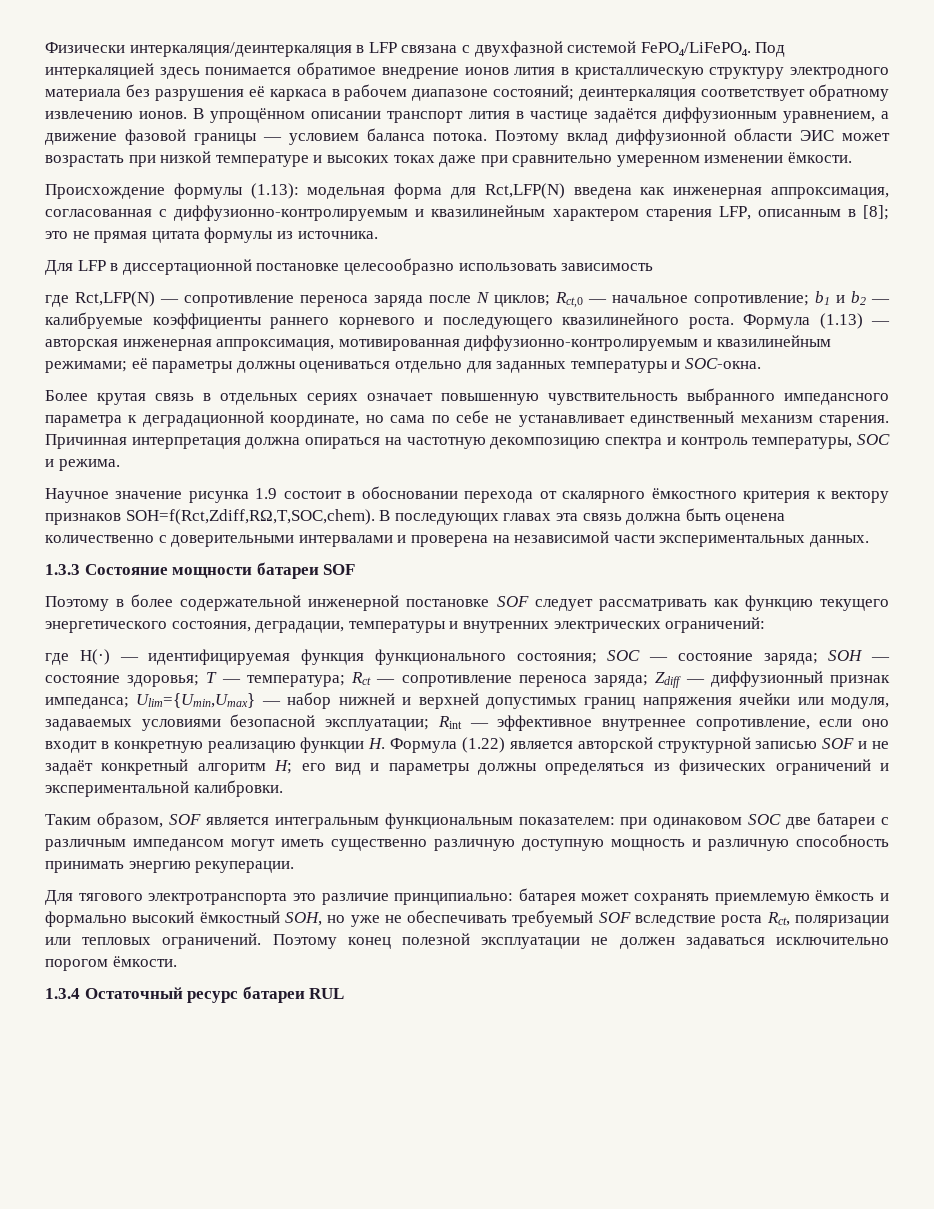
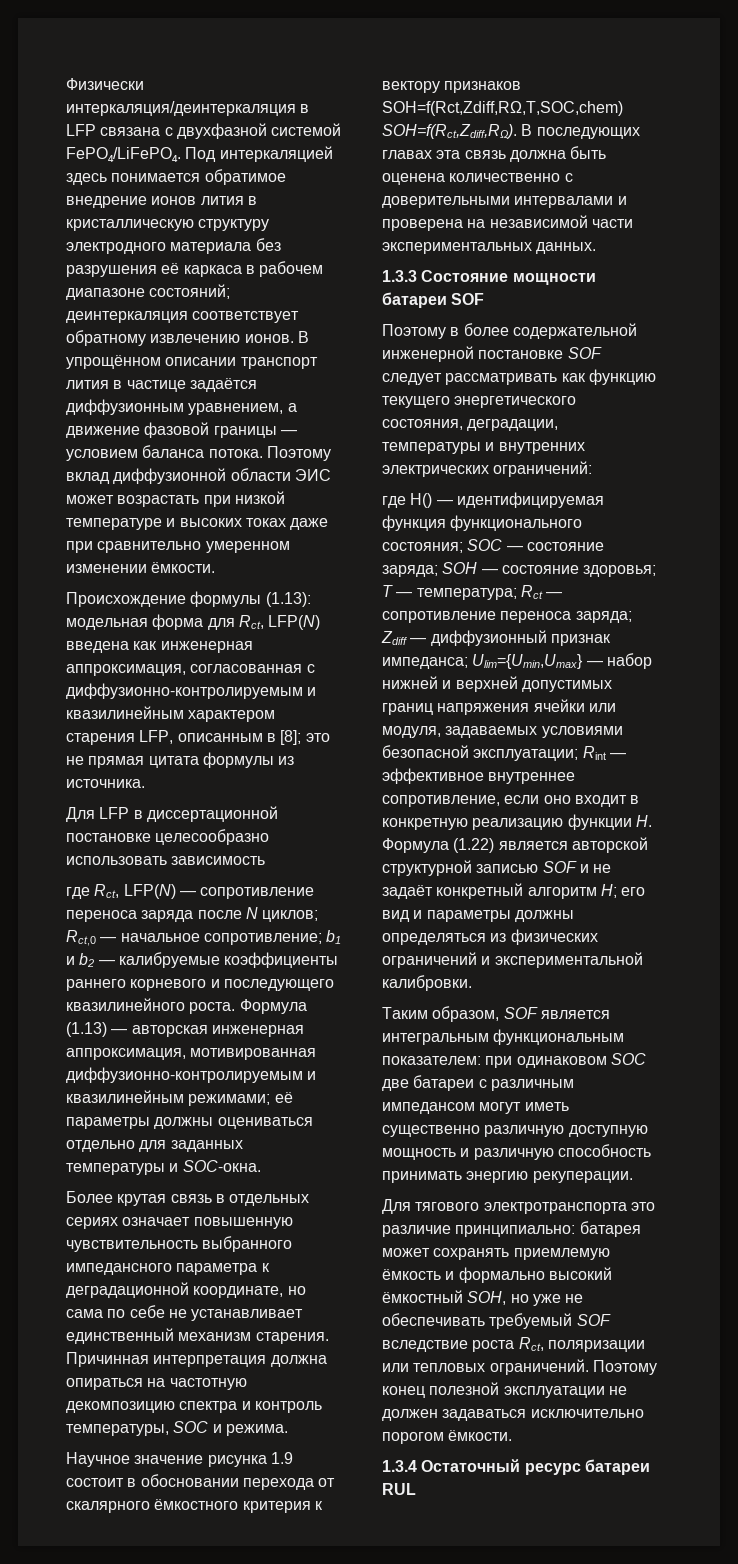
[484,183,565,199] Rct,LFP(N) -> [238,615,321,630] Rct, LFP(N)
[75,291,155,307] Rct,LFP(N) -> [94,884,176,899] Rct, LFP(N)
[125,509,375,525] SOH=f(Rct,Zdiff,RΩ,T,SOC,chem). -> [382,101,623,116] [382,124,517,139] SOH=f(Rct,Zdiff,RΩ,T,SOC,chem) SOH=f(Rct,Zdiff,RΩ).
[79,649,110,665] H(·) -> [410,493,433,508] H()

